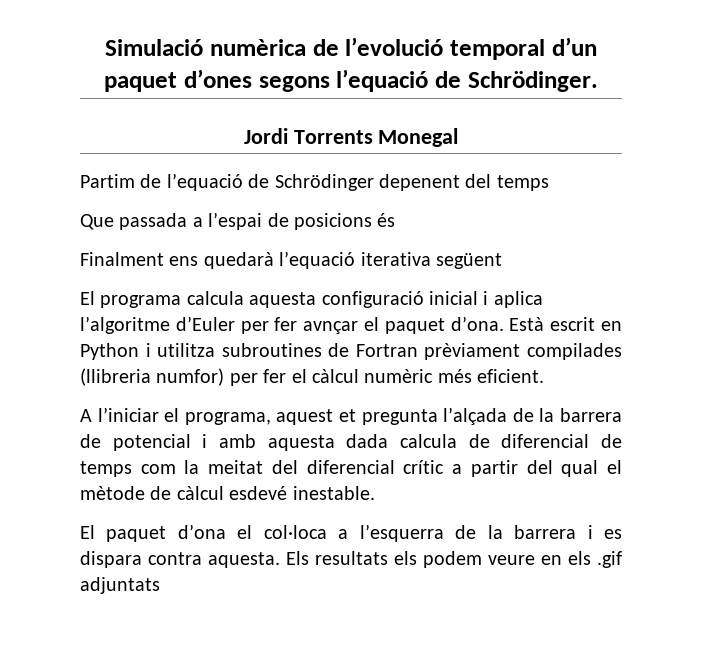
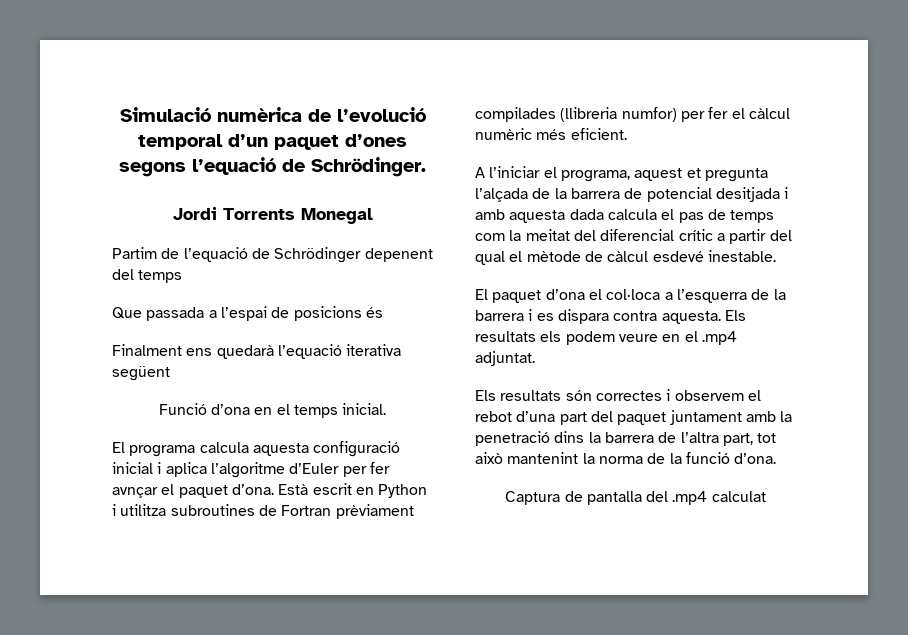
(502, 261) none -> [158,403,387,418] // Funció d’ona en el temps inicial.
(191, 442) none -> [715,187,780,202] desitjada
[468,434,590,448] de diferencial -> [661,209,704,223] el pas
[568,551,622,568] [80,577,160,594] els .gif adjuntats -> [684,331,737,345] [475,351,535,366] [475,389,761,401] [475,410,793,425] [475,431,777,446] [475,452,777,464] [505,491,766,505] el .mp4 adjuntat. // Els resultats són correctes i observem el rebot d’una part del paquet juntament amb la penetració dins la barrera de l’altra part, tot això mantenint la norma de la funció d’ona. // Captura de pantalla del .mp4 calculat

